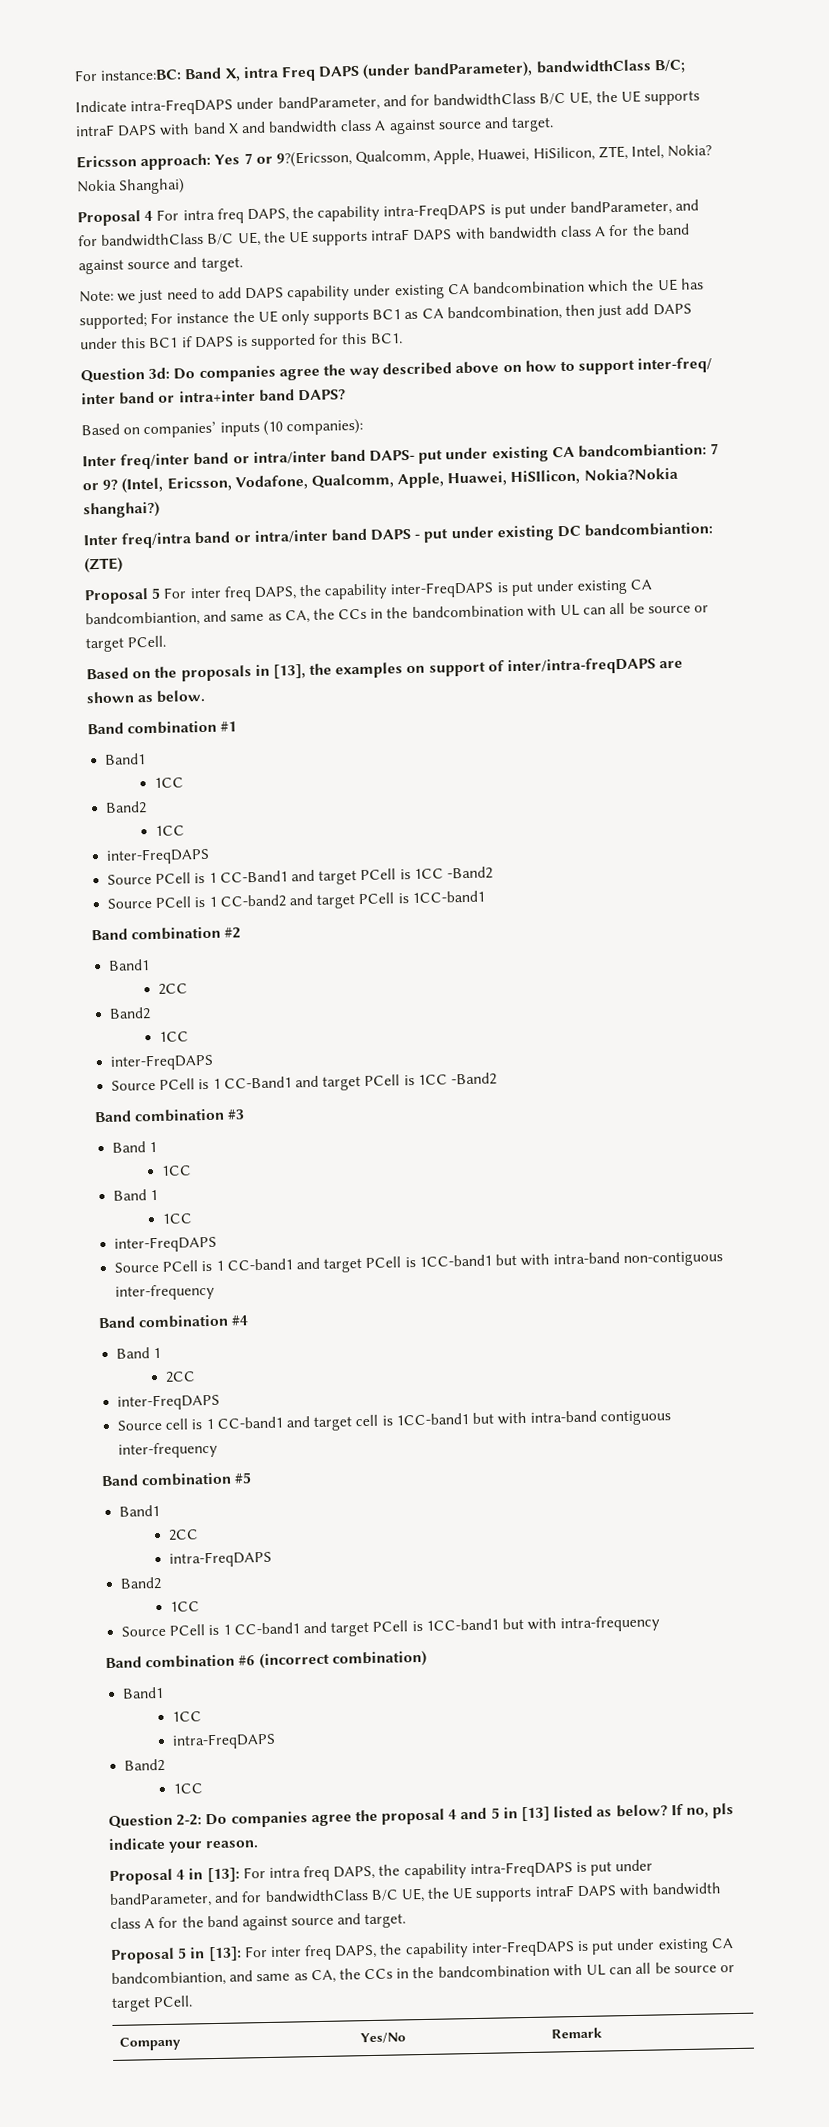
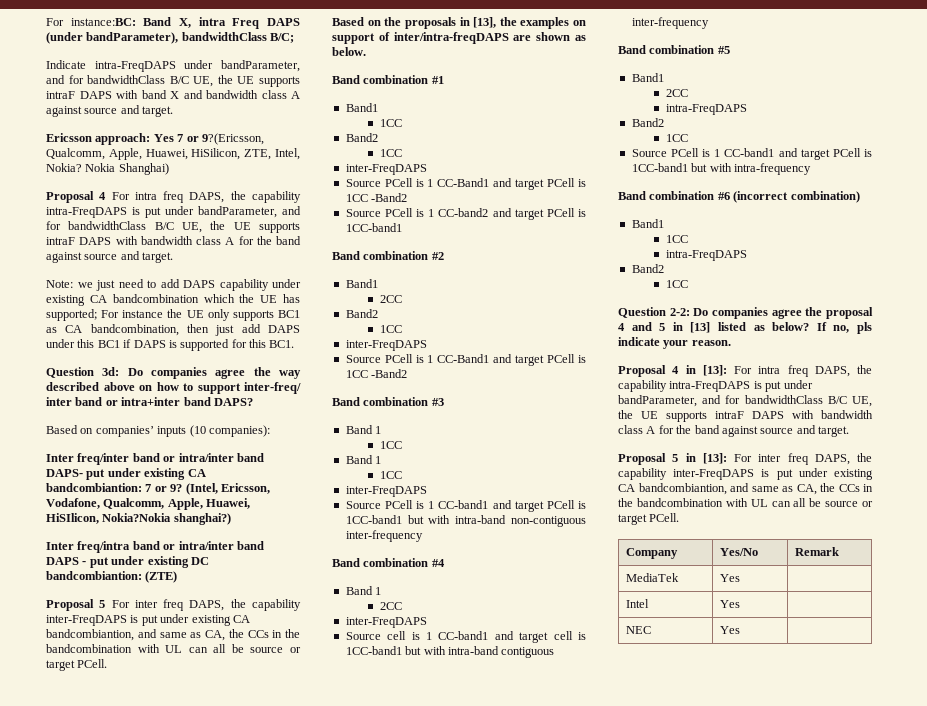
(604, 2033) none -> [625,573,679,582] [719,574,740,582] [625,599,649,608] [719,600,740,608] [625,626,651,634] [719,626,740,634] // MediaTek | Yes | // Intel | Yes | // NEC | Yes |

